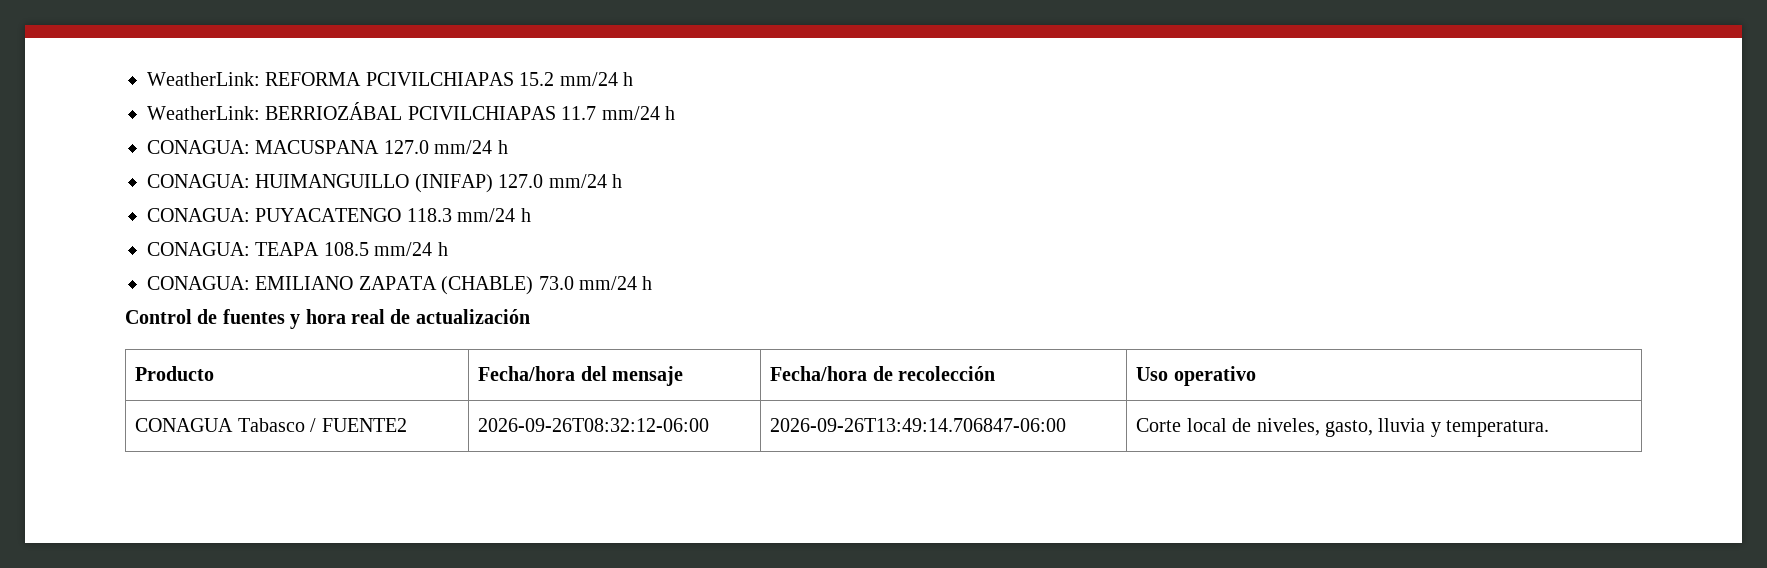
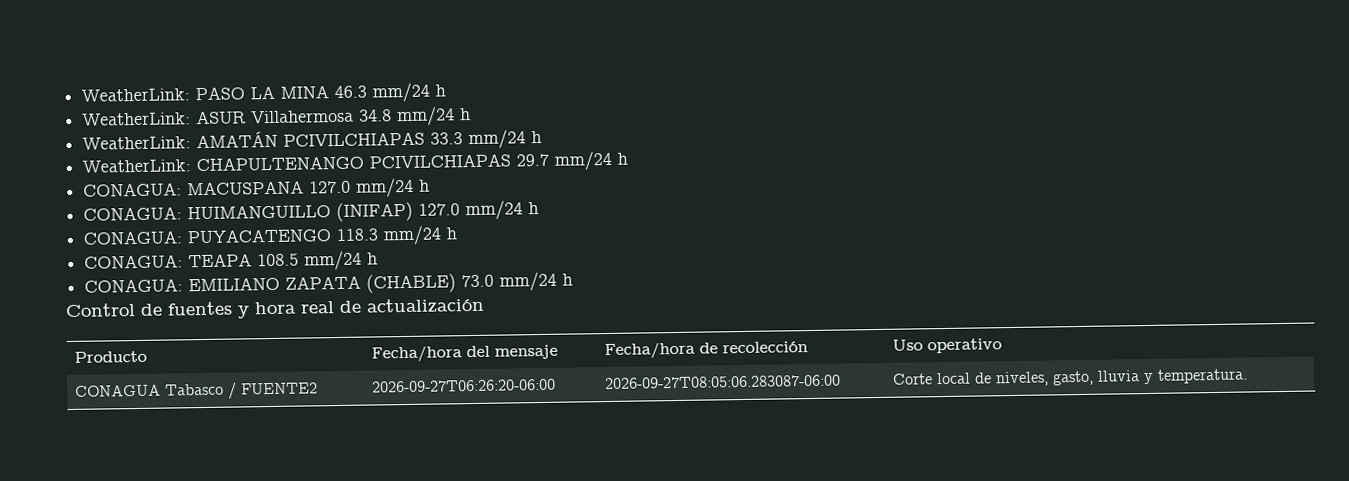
[147,72,633,86] [147,102,597,120] WeatherLink: REFORMA PCIVILCHIAPAS 15.2 mm/24 h // WeatherLink: BERRIOZÁBAL PCIVILCHIAPAS 11.7 -> [81,82,447,103] [82,106,472,127] [82,129,543,150] [82,153,550,173] WeatherLink: PASO LA MINA 46.3 mm/24 h // WeatherLink: ASUR Villahermosa 34.8 mm/24 h // WeatherLink: AMATÁN PCIVILCHIAPAS 33.3 mm/24 h // WeatherLink: CHAPULTENANGO PCIVILCHIAPAS 29.7
[478,418,710,432] [770,418,1067,432] 2026-09-26T08:32:12-06:00 | 2026-09-26T13:49:14.706847-06:00 -> [371,378,556,393] [604,374,841,390] 2026-09-27T06:26:20-06:00 | 2026-09-27T08:05:06.283087-06:00

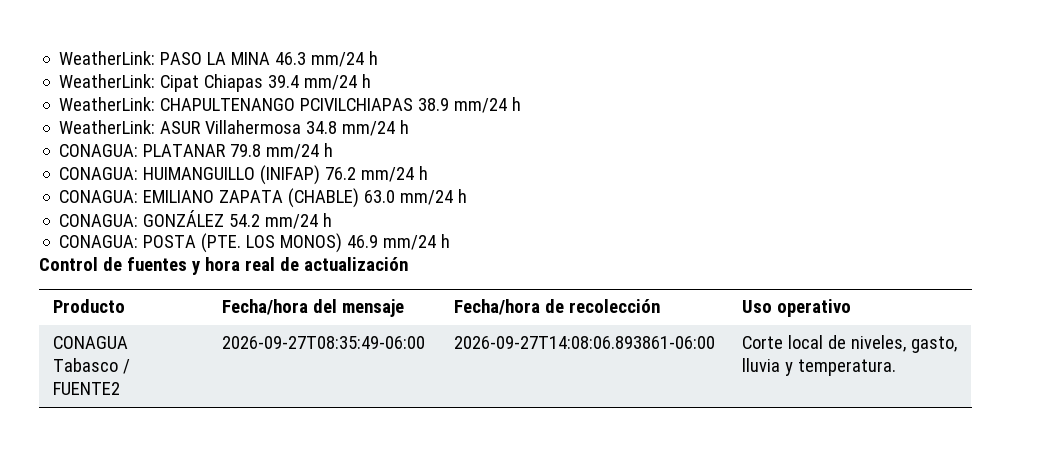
(447, 90) none -> [59,74,372,92] [59,97,522,113] // WeatherLink: Cipat Chiapas 39.4 mm/24 h // WeatherLink: CHAPULTENANGO PCIVILCHIAPAS 38.9 mm/24 h
[82,129,543,150] [82,150,629,173] [83,180,352,197] // WeatherLink: AMATÁN PCIVILCHIAPAS 33.3 mm/24 h // WeatherLink: CHAPULTENANGO PCIVILCHIAPAS 29.7 mm/24 h // CONAGUA: MACUSPANA 127.0 -> [59,144,262,157] // CONAGUA: PLATANAR 79.8
[418,200,540,221] [83,225,458,246] [84,253,300,269] 127.0 mm/24 h // CONAGUA: PUYACATENGO 118.3 mm/24 h // CONAGUA: TEAPA 108.5 -> [325,167,357,180] 76.2
[461,274,495,288] 73.0 -> [364,189,468,205] [59,210,333,229] [59,233,379,253] 63.0 mm/24 h // CONAGUA: GONZÁLEZ 54.2 mm/24 h // CONAGUA: POSTA (PTE. LOS MONOS) 46.9
[371,378,556,393] [604,374,841,390] 2026-09-27T06:26:20-06:00 | 2026-09-27T08:05:06.283087-06:00 -> [221,336,425,349] [453,336,715,349] 2026-09-27T08:35:49-06:00 | 2026-09-27T14:08:06.893861-06:00

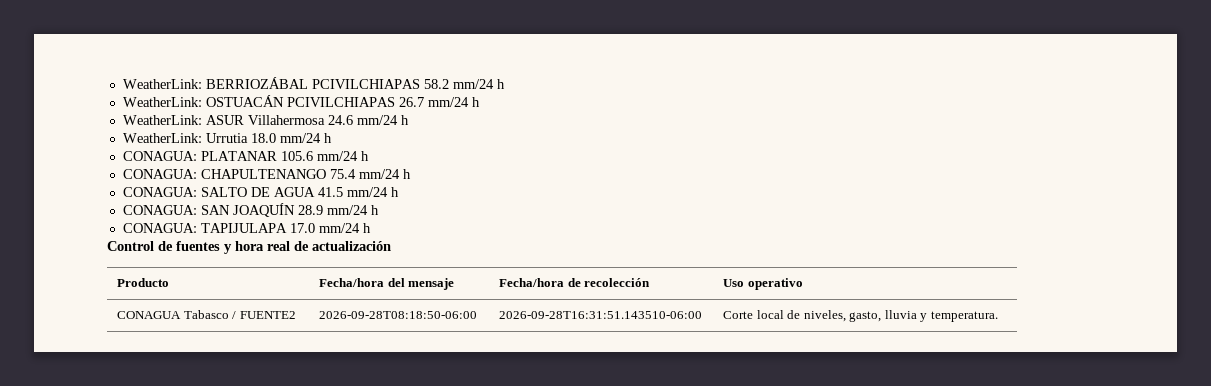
[59,51,379,67] [59,74,372,92] [59,97,450,111] WeatherLink: PASO LA MINA 46.3 mm/24 h // WeatherLink: Cipat Chiapas 39.4 mm/24 h // WeatherLink: CHAPULTENANGO PCIVILCHIAPAS 38.9 -> [122,77,505,89] [122,95,424,107] WeatherLink: BERRIOZÁBAL PCIVILCHIAPAS 58.2 mm/24 h // WeatherLink: OSTUACÁN PCIVILCHIAPAS 26.7
[306,121,338,134] 34.8 -> [327,115,409,125] [122,133,276,143] 24.6 mm/24 h // WeatherLink: Urrutia 18.0
[230,143,334,159] [59,165,429,185] [59,188,468,208] [59,210,333,229] [59,233,379,253] 79.8 mm/24 h // CONAGUA: HUIMANGUILLO (INIFAP) 76.2 mm/24 h // CONAGUA: EMILIANO ZAPATA (CHABLE) 63.0 mm/24 h // CONAGUA: GONZÁLEZ 54.2 mm/24 h // CONAGUA: POSTA (PTE. LOS MONOS) 46.9 -> [280,151,369,161] [122,169,411,179] [122,187,399,197] [122,203,379,217] [122,223,315,233] 105.6 mm/24 h // CONAGUA: CHAPULTENANGO 75.4 mm/24 h // CONAGUA: SALTO DE AGUA 41.5 mm/24 h // CONAGUA: SAN JOAQUÍN 28.9 mm/24 h // CONAGUA: TAPIJULAPA 17.0
[221,336,425,349] [453,336,715,349] 2026-09-27T08:35:49-06:00 | 2026-09-27T14:08:06.893861-06:00 -> [319,311,478,319] [499,311,703,319] 2026-09-28T08:18:50-06:00 | 2026-09-28T16:31:51.143510-06:00

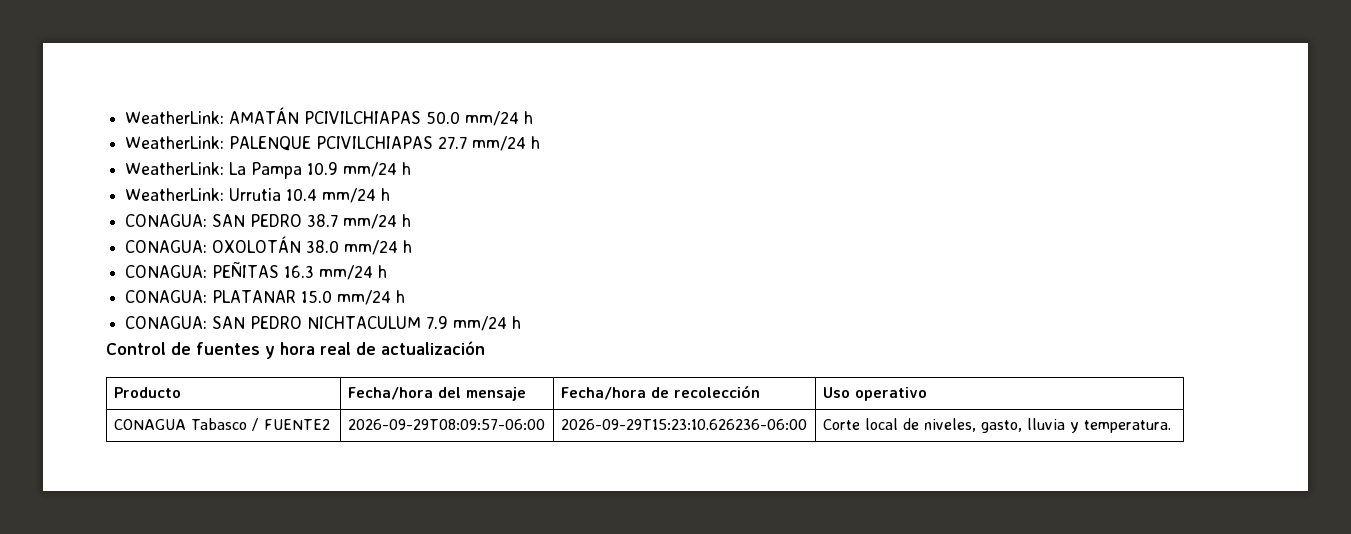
[122,77,505,89] [122,95,480,107] [122,115,353,125] WeatherLink: BERRIOZÁBAL PCIVILCHIAPAS 58.2 mm/24 h // WeatherLink: OSTUACÁN PCIVILCHIAPAS 26.7 mm/24 h // WeatherLink: ASUR Villahermosa 24.6 -> [125,107,534,126] [125,136,541,151] [125,162,339,179] WeatherLink: AMATÁN PCIVILCHIAPAS 50.0 mm/24 h // WeatherLink: PALENQUE PCIVILCHIAPAS 27.7 mm/24 h // WeatherLink: La Pampa 10.9
[250,133,332,143] [122,151,369,161] [122,169,411,179] [122,187,399,197] [122,203,379,217] [122,223,315,233] 18.0 mm/24 h // CONAGUA: PLATANAR 105.6 mm/24 h // CONAGUA: CHAPULTENANGO 75.4 mm/24 h // CONAGUA: SALTO DE AGUA 41.5 mm/24 h // CONAGUA: SAN JOAQUÍN 28.9 mm/24 h // CONAGUA: TAPIJULAPA 17.0 -> [286,188,391,203] [125,214,412,229] [125,236,413,255] [125,261,388,280] [125,290,406,305] [125,316,449,329] 10.4 mm/24 h // CONAGUA: SAN PEDRO 38.7 mm/24 h // CONAGUA: OXOLOTÁN 38.0 mm/24 h // CONAGUA: PEÑITAS 16.3 mm/24 h // CONAGUA: PLATANAR 15.0 mm/24 h // CONAGUA: SAN PEDRO NICHTACULUM 7.9
[319,311,478,319] [499,311,703,319] 2026-09-28T08:18:50-06:00 | 2026-09-28T16:31:51.143510-06:00 -> [347,419,545,430] [560,419,807,430] 2026-09-29T08:09:57-06:00 | 2026-09-29T15:23:10.626236-06:00

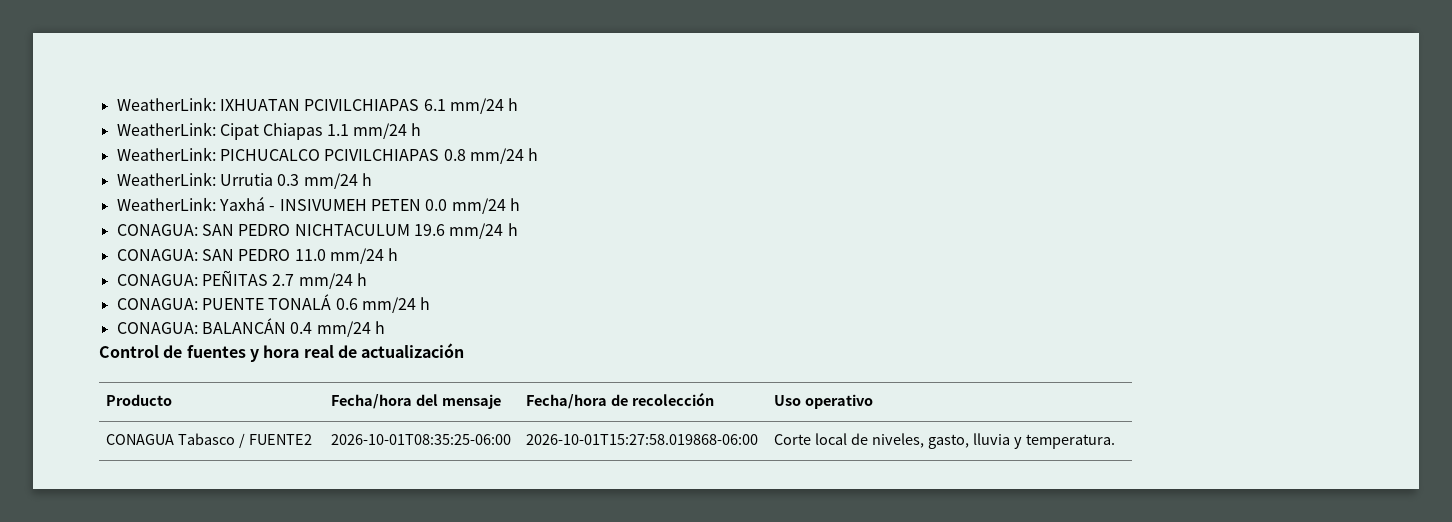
[125,107,534,126] [125,136,541,151] [125,162,339,179] WeatherLink: AMATÁN PCIVILCHIAPAS 50.0 mm/24 h // WeatherLink: PALENQUE PCIVILCHIAPAS 27.7 mm/24 h // WeatherLink: La Pampa 10.9 -> [116,97,519,114] [116,122,422,140] [116,147,466,161] WeatherLink: IXHUATAN PCIVILCHIAPAS 6.1 mm/24 h // WeatherLink: Cipat Chiapas 1.1 mm/24 h // WeatherLink: PICHUCALCO PCIVILCHIAPAS 0.8
[286,188,391,203] [125,214,412,229] [125,236,413,255] [125,261,388,280] [125,290,333,303] 10.4 mm/24 h // CONAGUA: SAN PEDRO 38.7 mm/24 h // CONAGUA: OXOLOTÁN 38.0 mm/24 h // CONAGUA: PEÑITAS 16.3 mm/24 h // CONAGUA: PLATANAR 15.0 -> [277,173,372,189] [116,196,448,211] 0.3 mm/24 h // WeatherLink: Yaxhá - INSIVUMEH PETEN 0.0
[426,316,449,329] 7.9 -> [413,223,518,239] [116,248,399,264] [116,270,367,289] [116,294,431,313] [116,318,313,334] 19.6 mm/24 h // CONAGUA: SAN PEDRO 11.0 mm/24 h // CONAGUA: PEÑITAS 2.7 mm/24 h // CONAGUA: PUENTE TONALÁ 0.6 mm/24 h // CONAGUA: BALANCÁN 0.4
[347,419,545,430] [560,419,807,430] 2026-09-29T08:09:57-06:00 | 2026-09-29T15:23:10.626236-06:00 -> [331,434,512,445] [526,434,759,445] 2026-10-01T08:35:25-06:00 | 2026-10-01T15:27:58.019868-06:00

